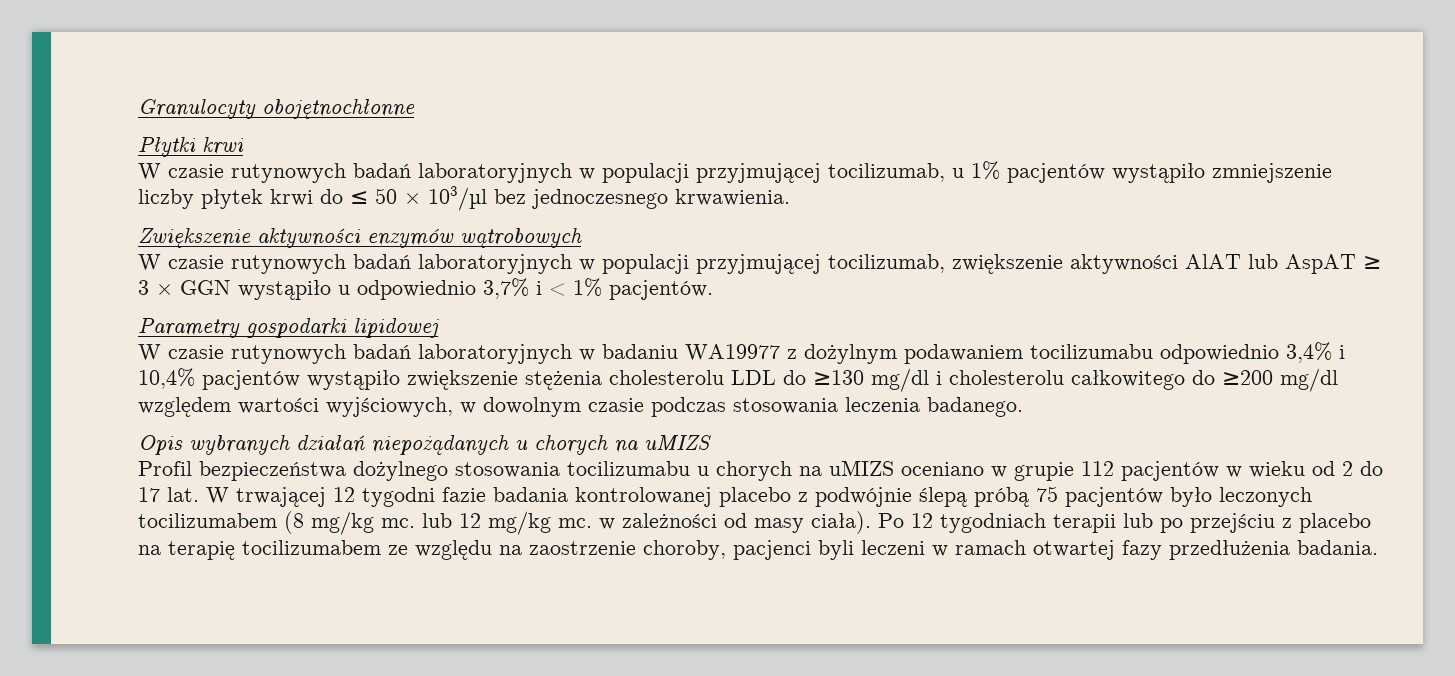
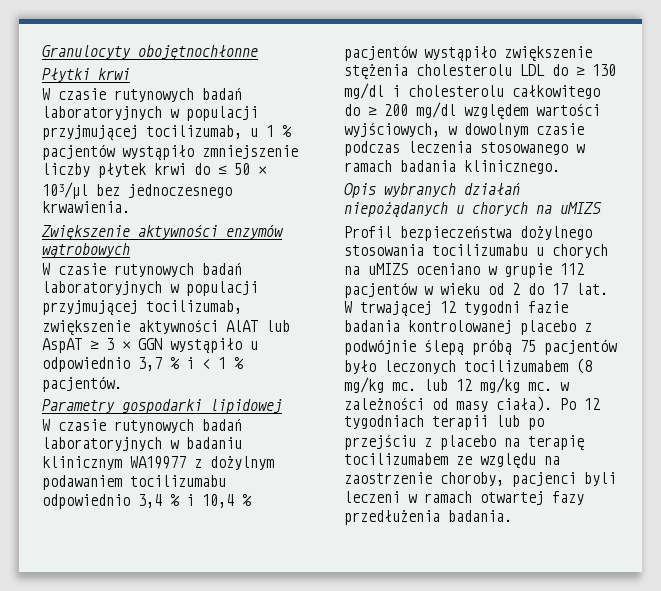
[971,161,1000,180] 1% -> [266,125,292,137] 1 %
[483,278,602,299] 3,7% i < 1% -> [138,357,244,371] 3,7 % i < 1 %
(678, 351) none -> [42,456,122,470] klinicznym
[1286,342,1345,363] [138,368,195,389] 3,4% i 10,4% -> [138,494,252,508] 3,4 % i 10,4 %
[813,370,864,385] ≥130 -> [576,64,616,76] ≥ 130
[1222,370,1273,385] ≥200 -> [368,104,408,116] ≥ 200
[733,397,1023,417] stosowania leczenia badanego. -> [408,141,585,155] [344,160,560,174] leczenia stosowanego w ramach badania klinicznego.

